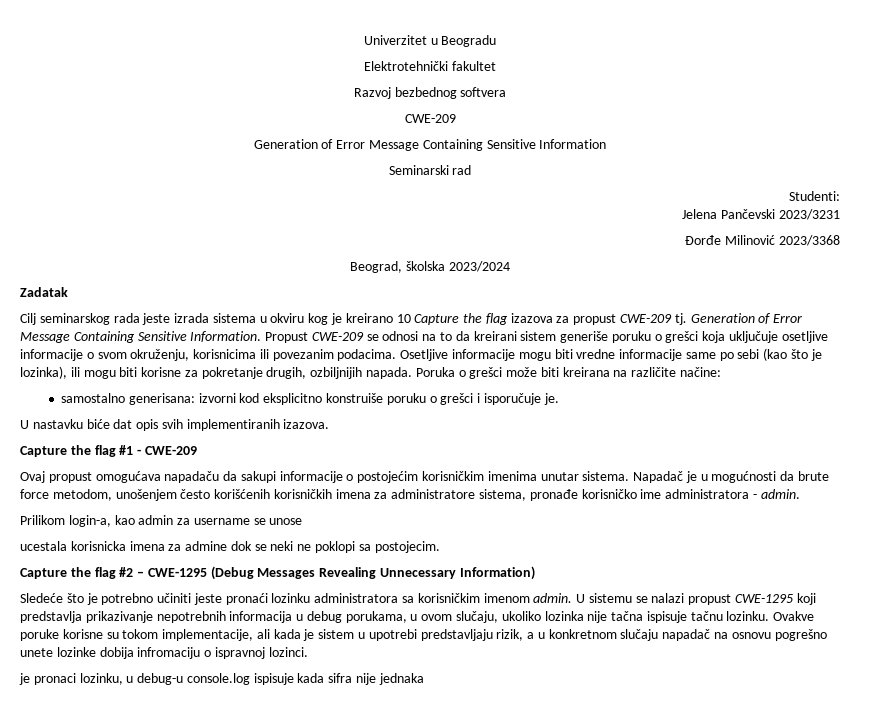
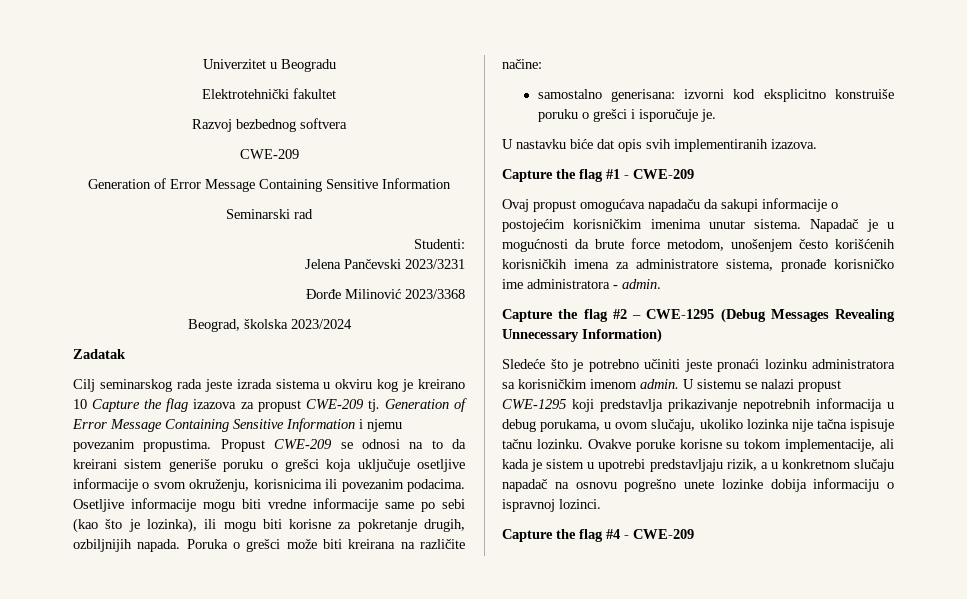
[190,331,262,342] Information. -> [286,418,402,432] [73,439,212,452] Information i njemu povezanim propustima.
[20,515,303,527] [20,541,440,553] // Prilikom login-a, kao admin za username se unose // ucestala korisnicka imena za admine dok se neki ne poklopi sa postojecim. -> (661, 284) none
[137,647,201,659] infromaciju -> [813,478,880,492] informaciju
[19,673,424,685] je pronaci lozinku, u debug-u console.log ispisuje kada sifra nije jednaka -> [502,529,694,542] Capture the flag #4 - CWE-209

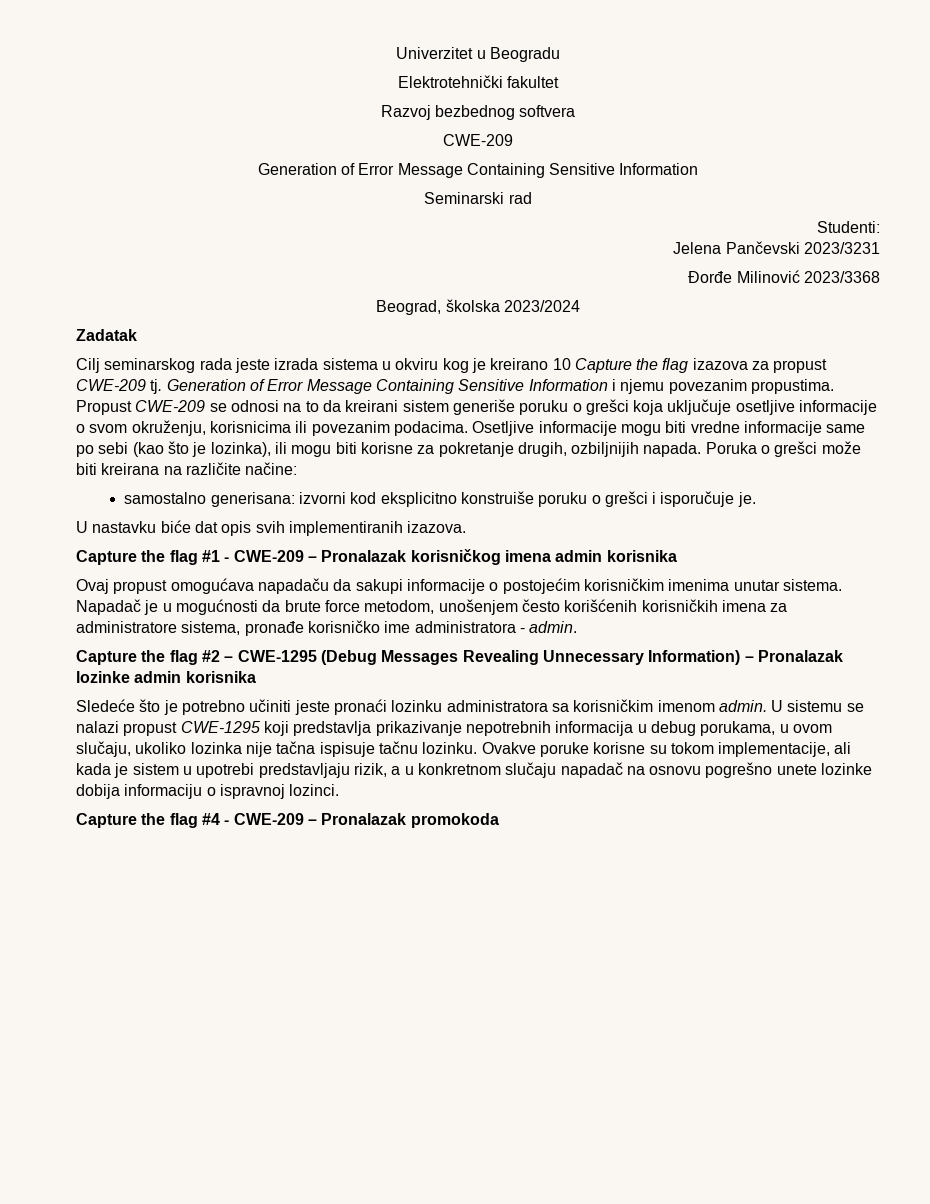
(694, 174) none -> [307,549,677,565] – Pronalazak korisničkog imena admin korisnika
(662, 335) none -> [744,650,843,662] [76,671,256,683] – Pronalazak lozinke admin korisnika
(694, 534) none -> [307,813,499,828] – Pronalazak promokoda

